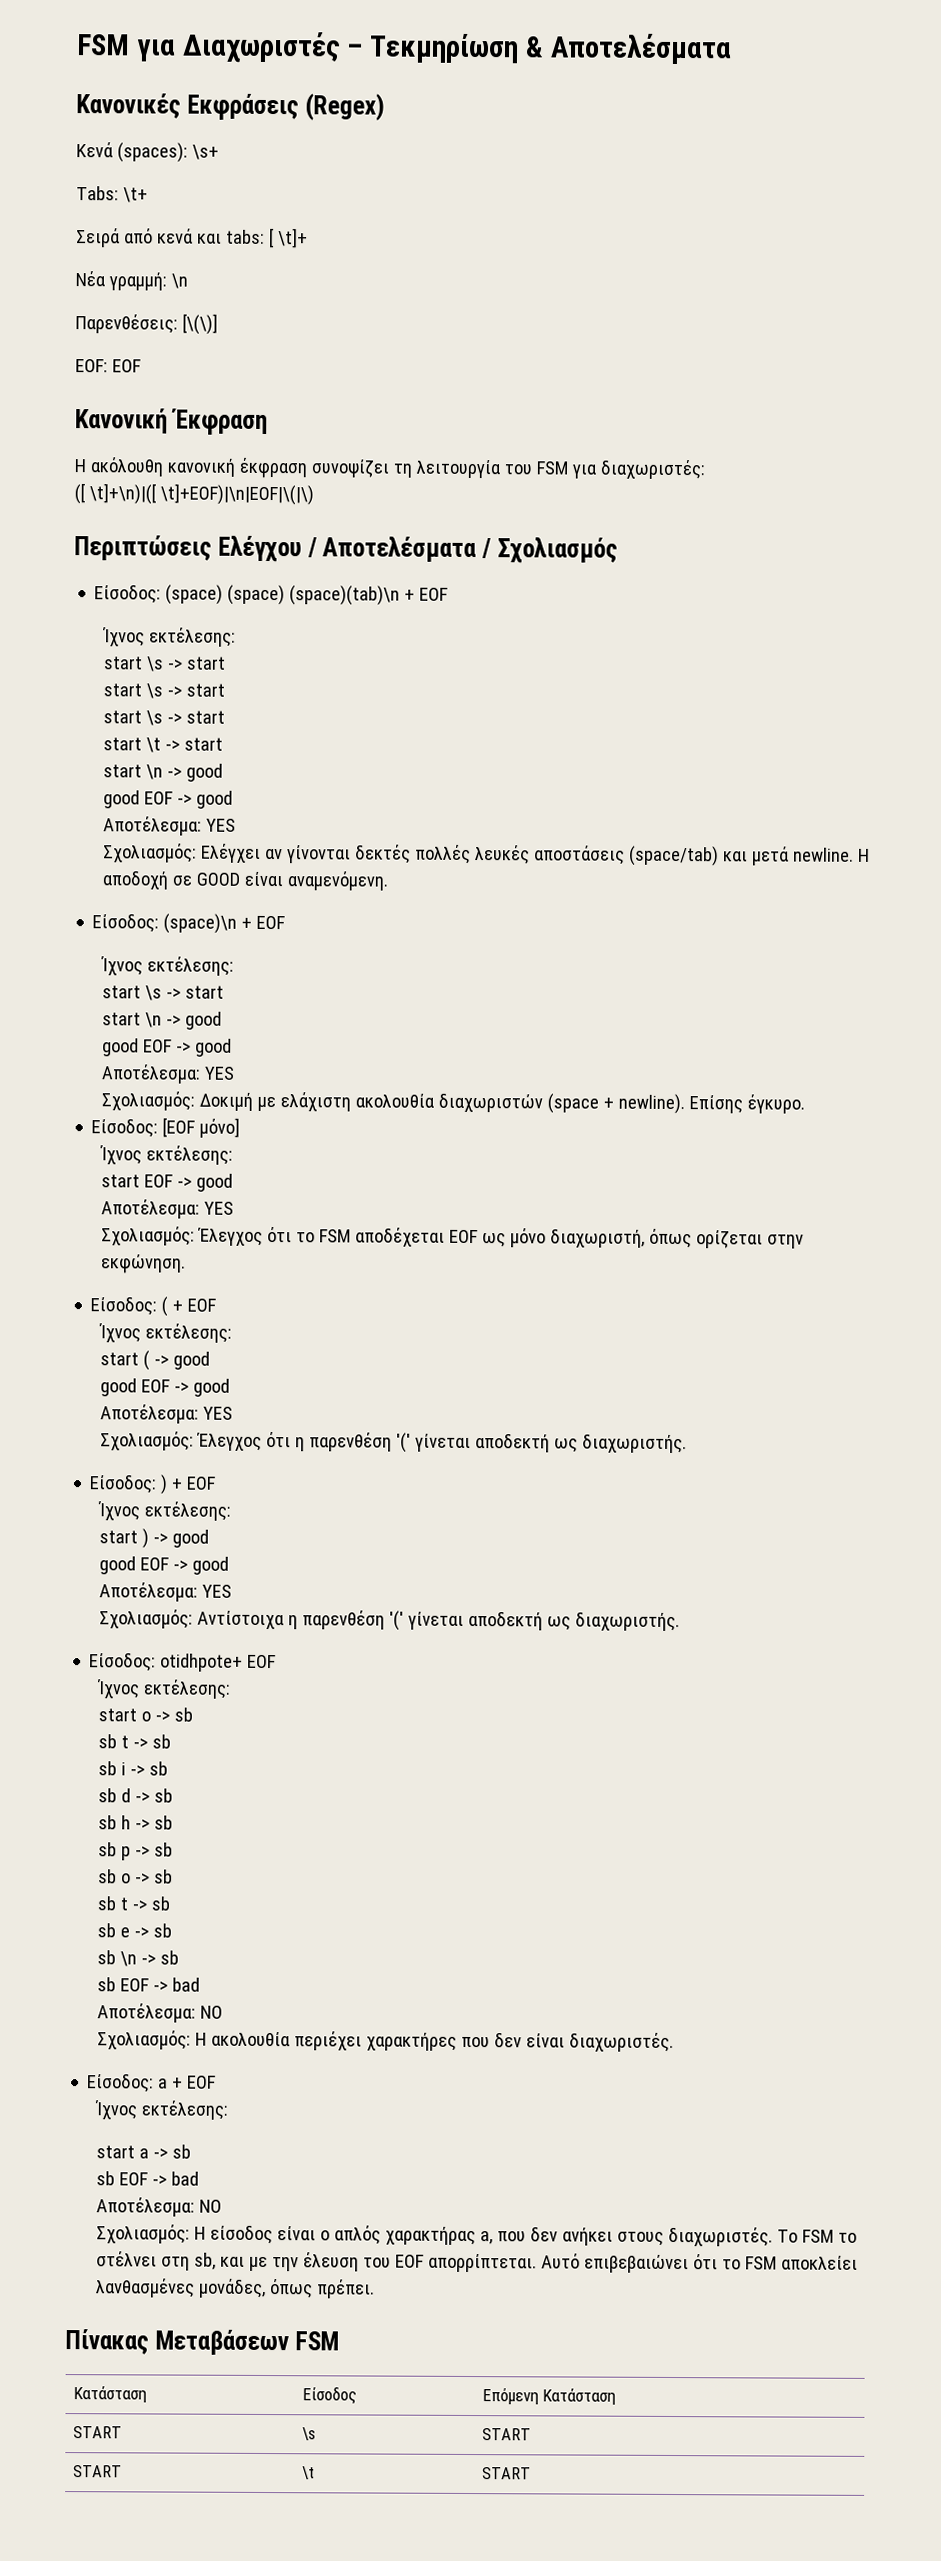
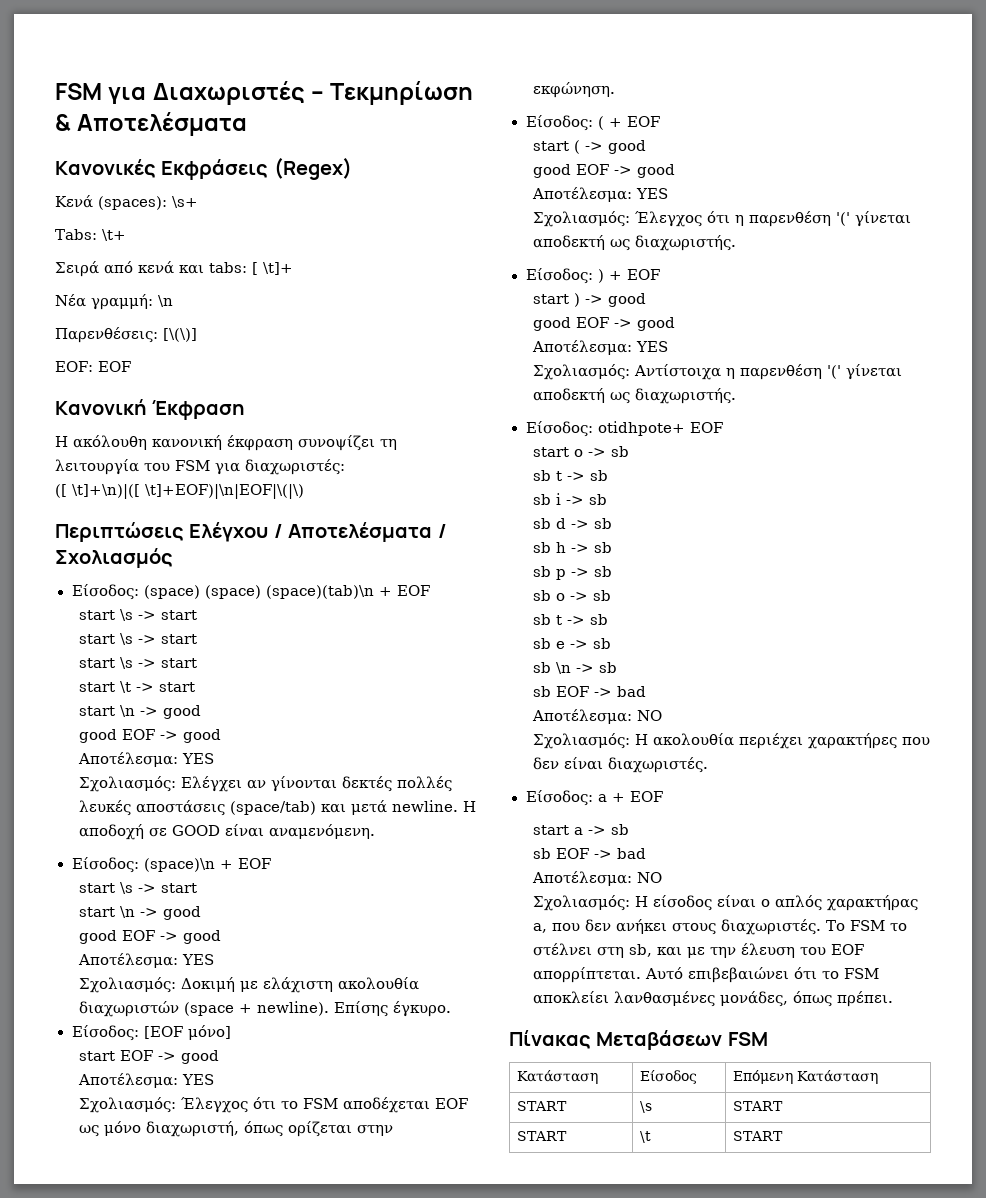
[102,627,237,647] // Ίχνος εκτέλεσης: -> (430, 590) none
[100,956,235,976] // Ίχνος εκτέλεσης: -> (271, 863) none
[99,1145,234,1165] // Ίχνος εκτέλεσης: -> (231, 1032) none
[98,1323,233,1343] // Ίχνος εκτέλεσης: -> (660, 121) none
[97,1501,232,1521] // Ίχνος εκτέλεσης: -> (660, 274) none
[96,1679,232,1699] // Ίχνος εκτέλεσης: -> (723, 427) none
[94,2100,229,2120] // Ίχνος εκτέλεσης: -> (663, 796) none

